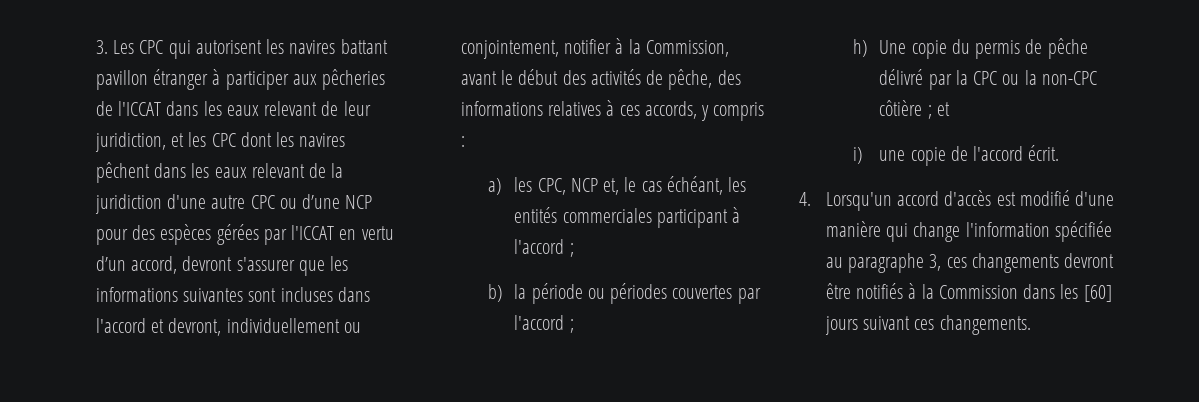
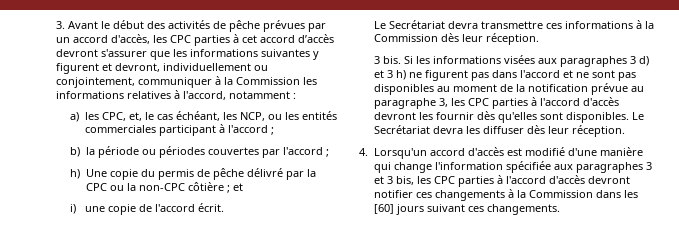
[113,39,388,59] [95,69,386,90] [95,101,371,116] [94,132,346,152] [95,162,344,183] [94,194,373,214] [95,224,394,245] [95,256,178,274] Les CPC qui autorisent les navires battant pavillon étranger à participer aux pêcheries de l'ICCAT dans les eaux relevant de leur juridiction, et les CPC dont les navires pêchent dans les eaux relevant de la juridiction d'une autre CPC ou d’une NCP pour des espèces gérées par l'ICCAT en vertu d’un accord, -> [67,20,326,32] [55,34,334,46] Avant le début des activités de pêche prévues par un accord d'accès, les CPC parties à cet accord d’accès
[248,287,370,302] [95,318,146,333] sont incluses dans l'accord -> [312,51,319,60] [55,63,99,74] y figurent
[564,38,729,57] [460,69,741,90] [460,100,765,121] notifier à la Commission, avant le début des activités de pêche, des informations relatives à ces accords, y compris -> [137,76,317,88] [55,90,290,100] communiquer à la Commission les informations relatives à l'accord, notamment
[570,178,598,192] NCP -> (127, 116) none
(747, 184) none -> [240,112,300,121] NCP, ou les
(1060, 153) none -> [373,20,654,29] [373,33,539,45] [373,55,649,67] [373,70,636,81] [373,83,644,95] [373,97,619,109] [373,111,644,123] [373,125,625,137] // Le Secrétariat devra transmettre ces informations à la Commission dès leur réception. // 3 bis. Si les informations visées aux paragraphes 3 d) et 3 h) ne figurent pas dans l'accord et ne sont pas disponibles au moment de la notification prévue au paragraphe 3, les CPC parties à l'accord d'accès devront les fournir dès qu'elles sont disponibles. Le Secrétariat devra les diffuser dès leur réception.
[825,253,1115,273] [825,283,904,299] au paragraphe 3, ces changements devront être notifiés -> [553,162,652,173] [373,175,630,187] [373,190,505,201] aux paragraphes 3 et 3 bis, les CPC parties à l'accord d'accès devront notifier ces changements

